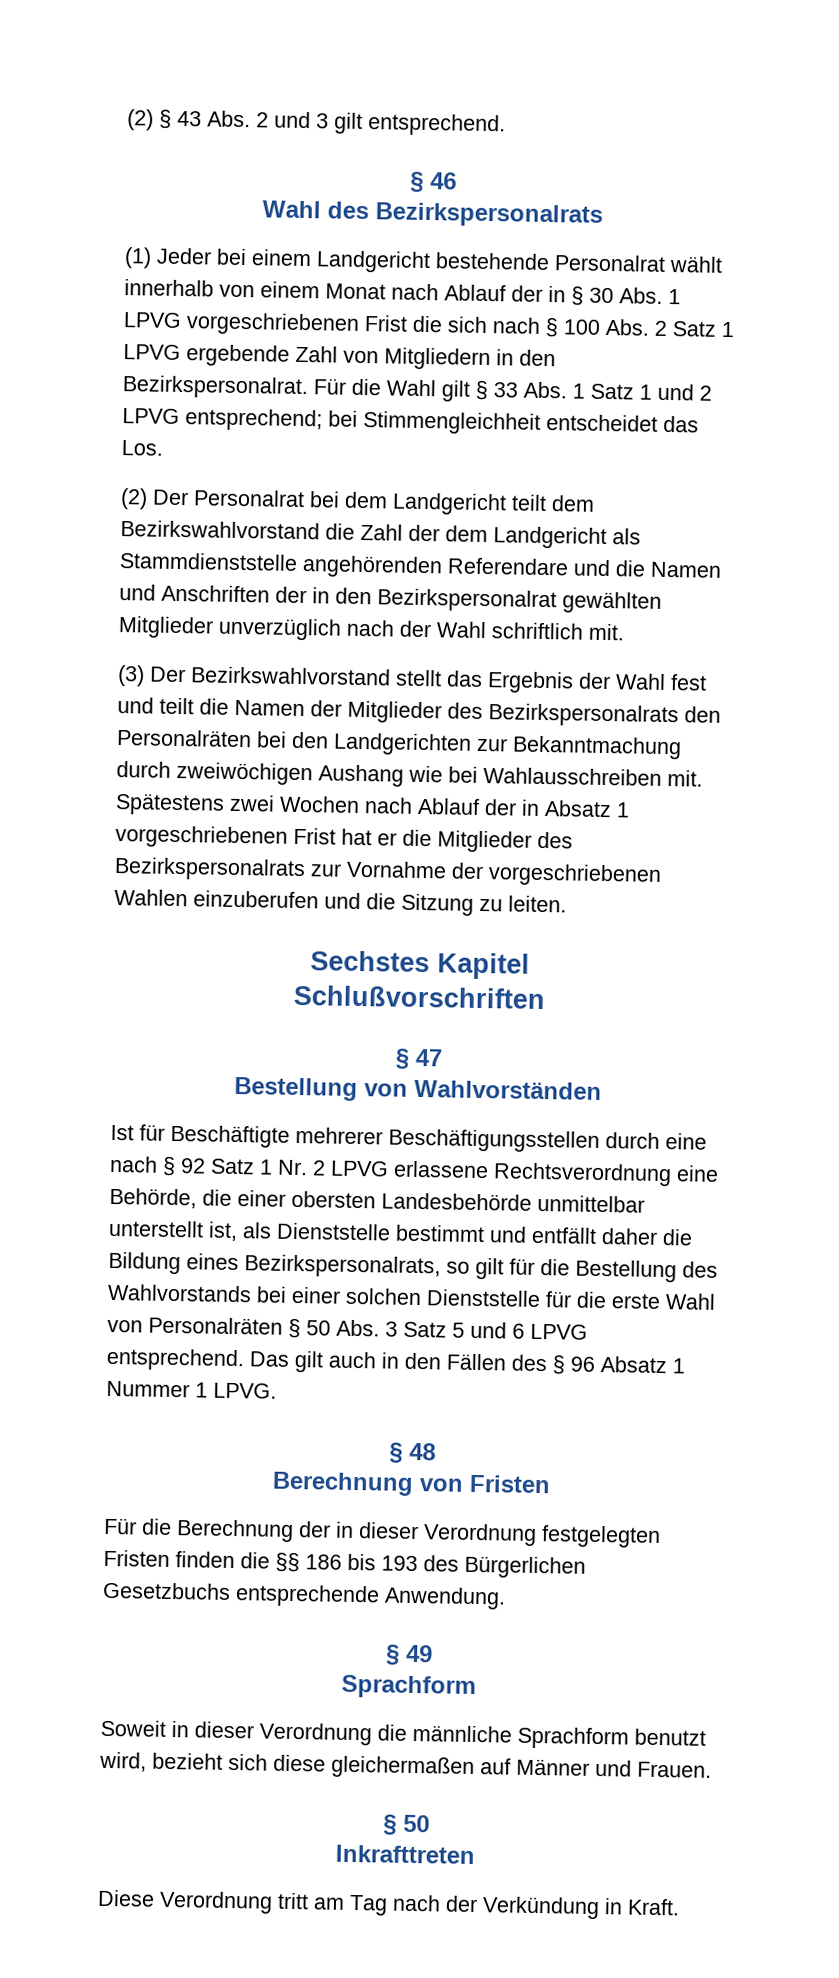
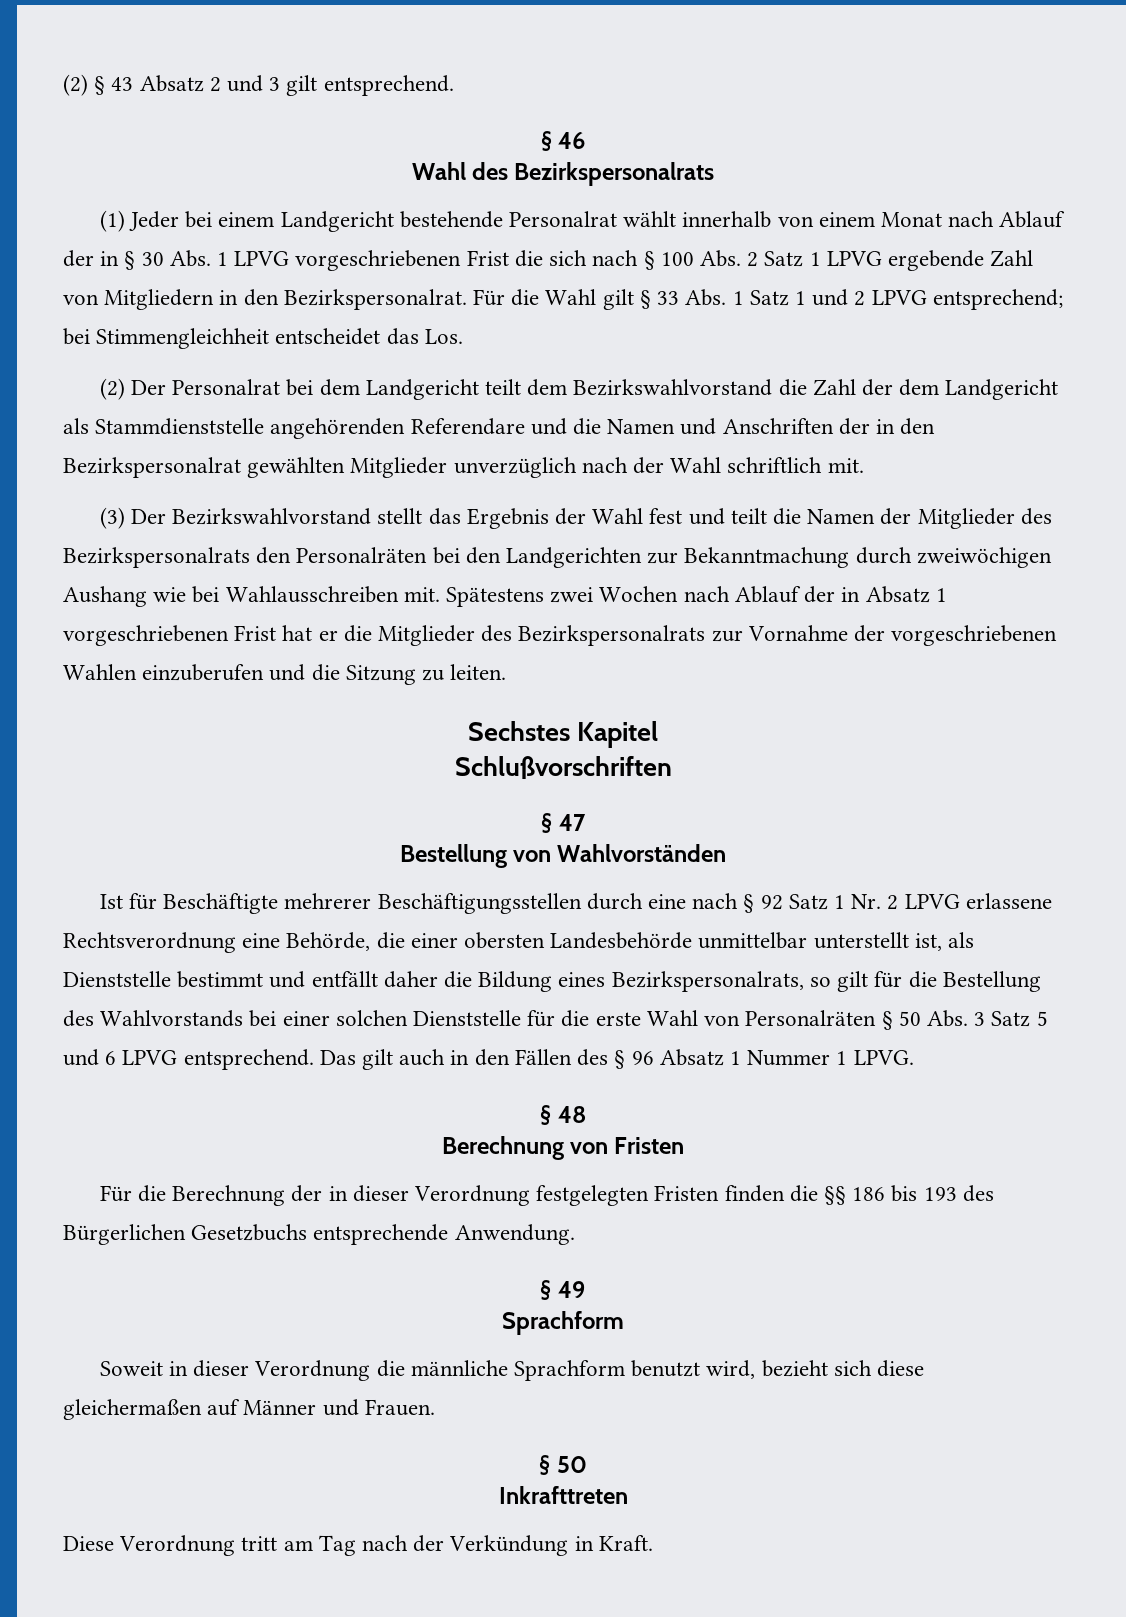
[207,110,251,128] Abs. -> [139,75,204,92] Absatz

